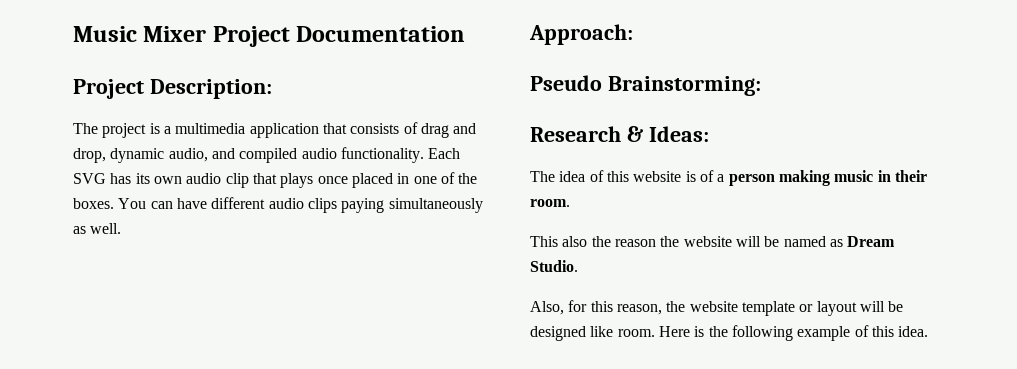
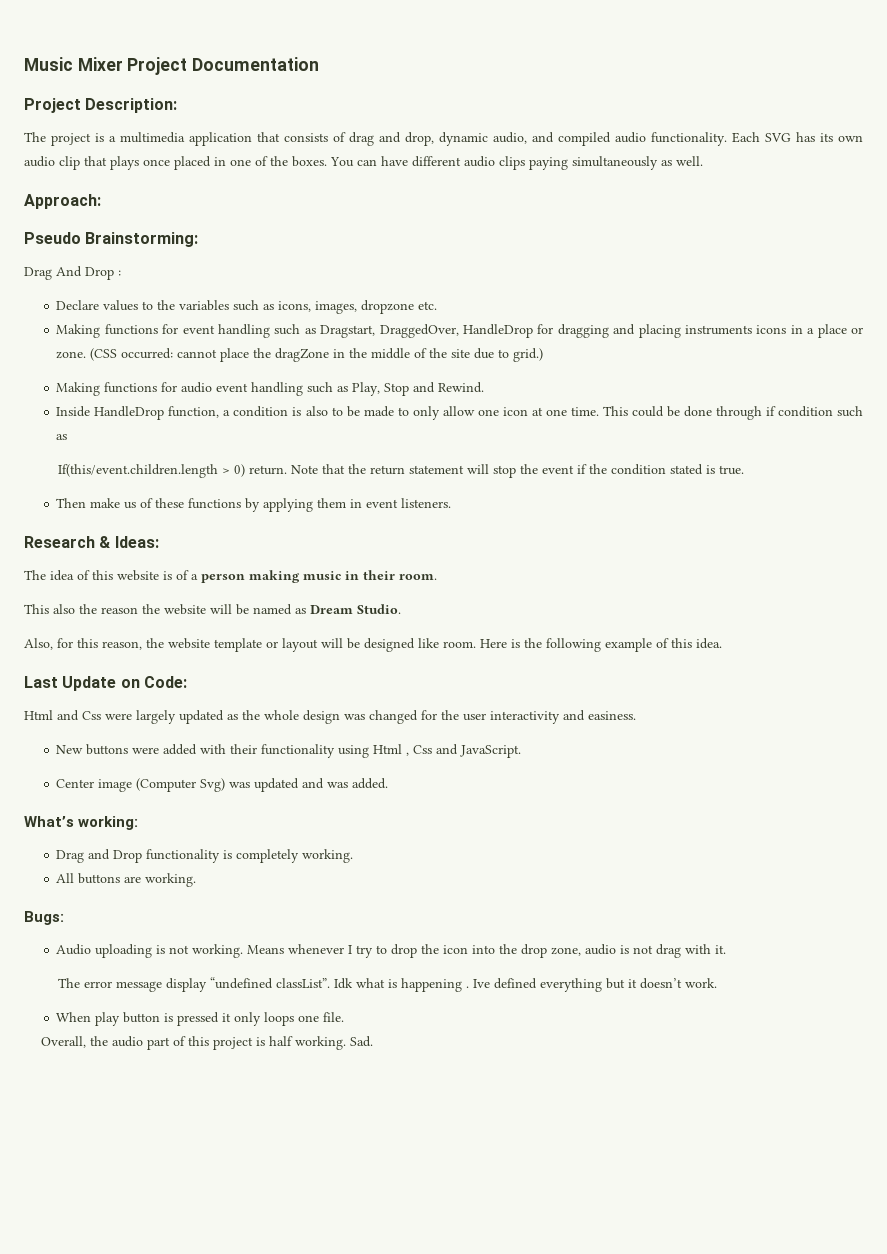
(761, 86) none -> [24,266,121,280] [56,300,438,314] [56,324,864,338] [56,348,544,362] [56,382,485,396] [56,406,864,420] [56,434,68,440] [57,464,744,478] [56,498,452,512] // Drag And Drop : // Declare values to the variables such as icons, images, dropzone etc. // Making functions for event handling such as Dragstart, DraggedOver, HandleDrop for dragging and placing instruments icons in a place or zone. (CSS occurred: cannot place the dragZone in the middle of the site due to grid.) // Making functions for audio event handling such as Play, Stop and Rewind. // Inside HandleDrop function, a condition is also to be made to only allow one icon at one time. This could be done through if condition such as // If(this/event.children.length > 0) return. Note that the return statement will stop the event if the condition stated is true. // Then make us of these functions by applying them in event listeners.
(929, 331) none -> [24,676,187,691] [24,710,636,724] [56,744,522,758] [56,778,389,792] [24,816,139,830] [56,849,354,863] [56,873,197,887] [24,911,64,925] [56,944,727,958] [57,977,717,992] [56,1012,345,1026] [40,1036,373,1050] // Last Update on Code: // Html and Css were largely updated as the whole design was changed for the user interactivity and easiness. // New buttons were added with their functionality using Html , Css and JavaScript. // Center image (Computer Svg) was updated and was added. // What’s working: // Drag and Drop functionality is completely working. // All buttons are working. // Bugs: // Audio uploading is not working. Means whenever I try to drop the icon into the drop zone, audio is not drag with it. // The error message display “undefined classList”. Idk what is happening . Ive defined everything but it doesn’t work. // When play button is pressed it only loops one file. // Overall, the audio part of this project is half working. Sad.

